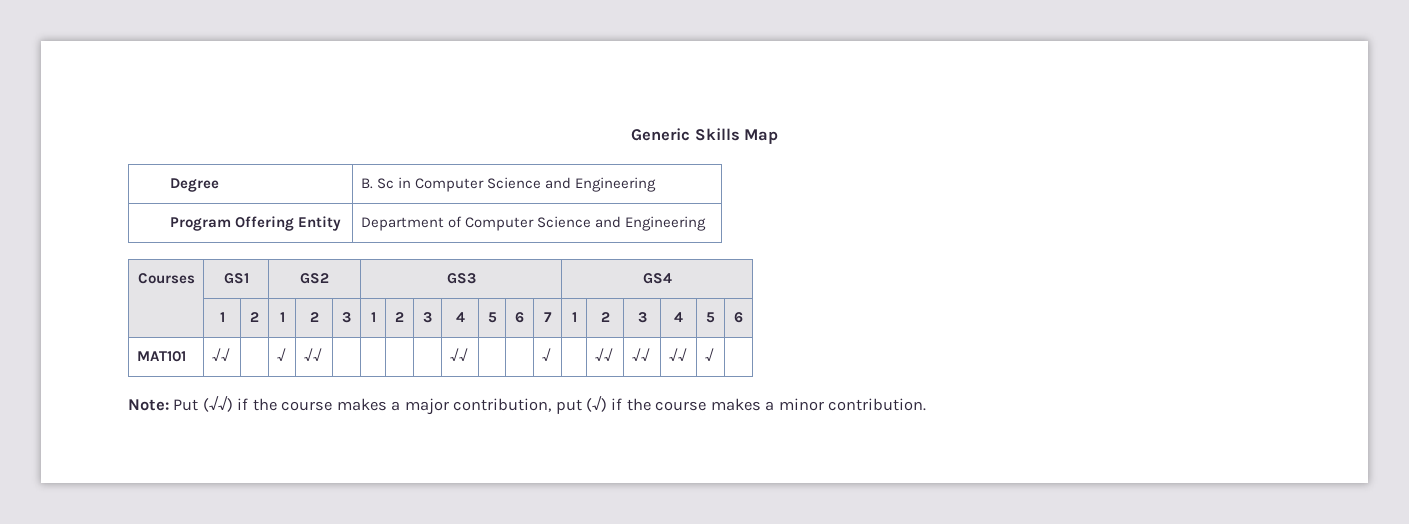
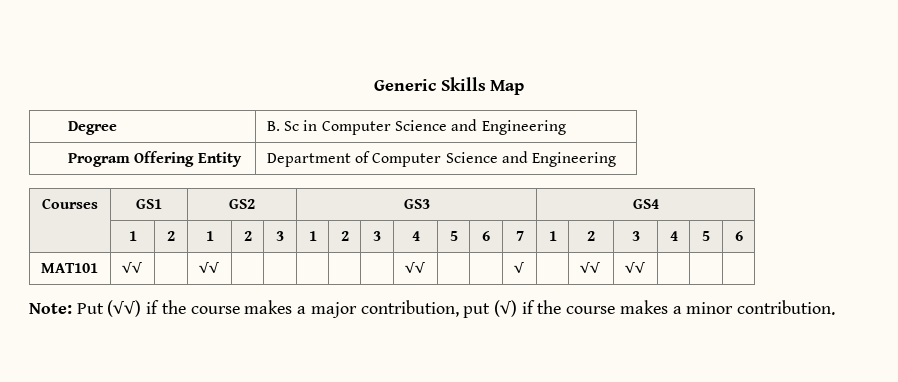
[276,348,286,361] [303,348,322,361] √ | √√ -> [198,262,219,273] √√ |
[668,348,687,361] [704,348,714,361] √√ | √ -> (645, 267) |

